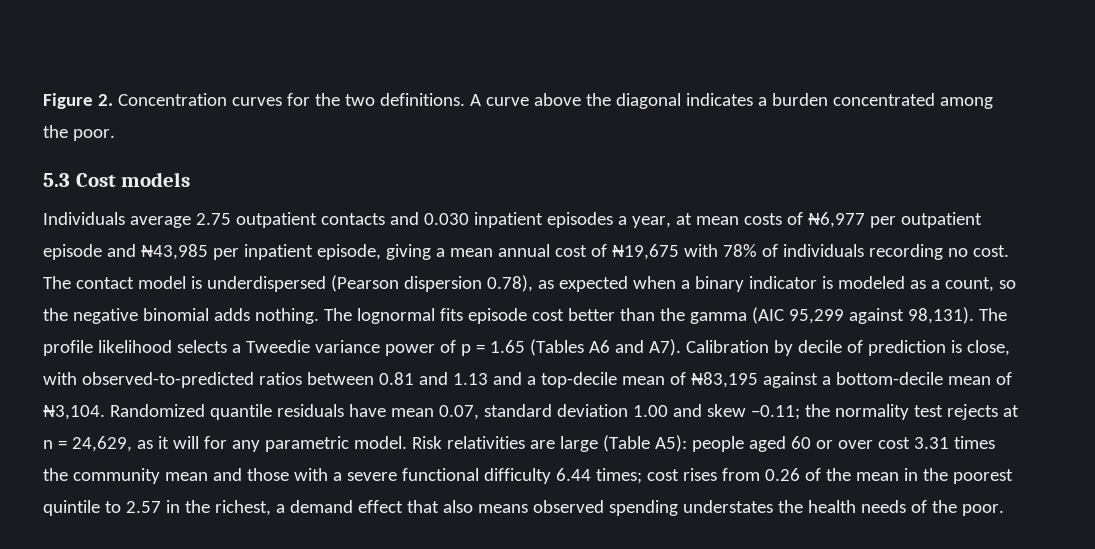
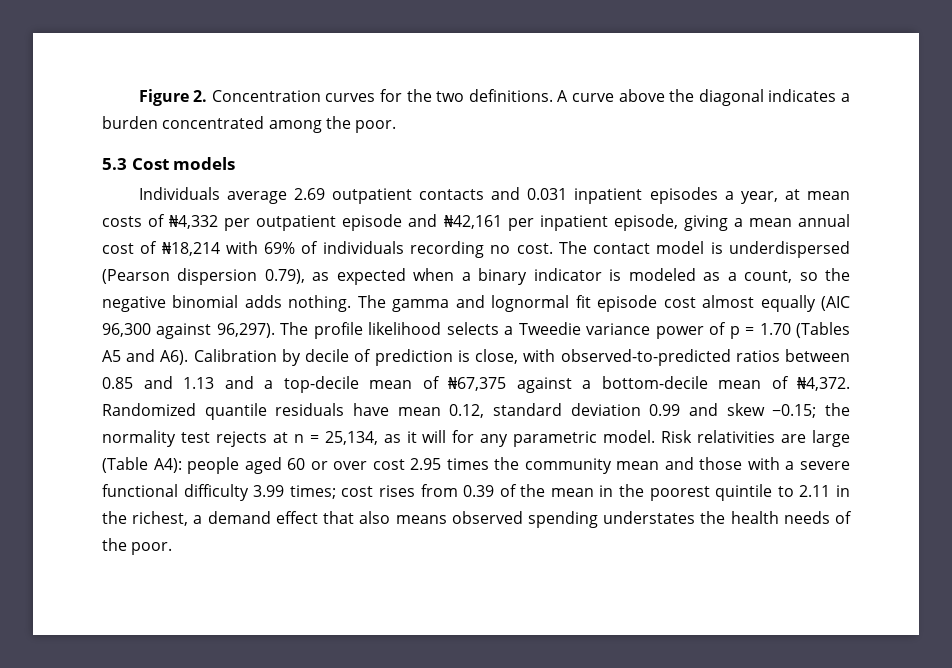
[195,213,231,225] 2.75 -> [293,188,325,200] 2.69
[423,213,469,225] 0.030 -> [527,188,568,200] 0.031
[807,212,865,228] ₦6,977 -> [169,215,219,229] ₦4,332
[140,244,208,260] ₦43,985 -> [443,215,502,229] ₦42,161
[611,244,757,260] ₦19,675 with 78% -> [161,241,296,256] ₦18,214 with 69%
[486,275,533,292] 0.78), -> [264,269,305,284] 0.79),
[356,307,974,324] lognormal fits episode cost better than the gamma (AIC 95,299 against 98,131). -> [392,295,850,312] [102,323,275,339] gamma and lognormal fit episode cost almost equally (AIC 96,300 against 96,297).
[489,339,681,356] 1.65 (Tables A6 and A7). -> [759,322,851,338] [102,349,189,365] 1.70 (Tables A5 and A6).
[378,372,414,385] 0.81 -> [102,377,133,389] 0.85
[690,372,758,388] ₦83,195 -> [448,377,506,391] ₦67,375
[43,405,105,420] ₦3,104. -> [797,377,850,391] ₦4,372.
[438,405,479,420] 0.07, -> [449,404,485,418] 0.12,
[632,405,668,417] 1.00 -> [649,404,681,416] 0.99
[750,405,800,420] −0.11; -> [772,404,817,418] −0.15;
[71,436,132,452] 24,629, -> [324,431,378,445] 25,134,
[654,435,687,452] A5): -> [153,458,182,473] A4):
[913,437,949,449] 3.31 -> [410,458,442,470] 2.95
[555,468,591,481] 6.44 -> [253,485,285,497] 3.99
[764,468,800,481] 0.26 -> [463,485,495,497] 0.39
[125,501,161,513] 2.57 -> [799,485,831,497] 2.11

